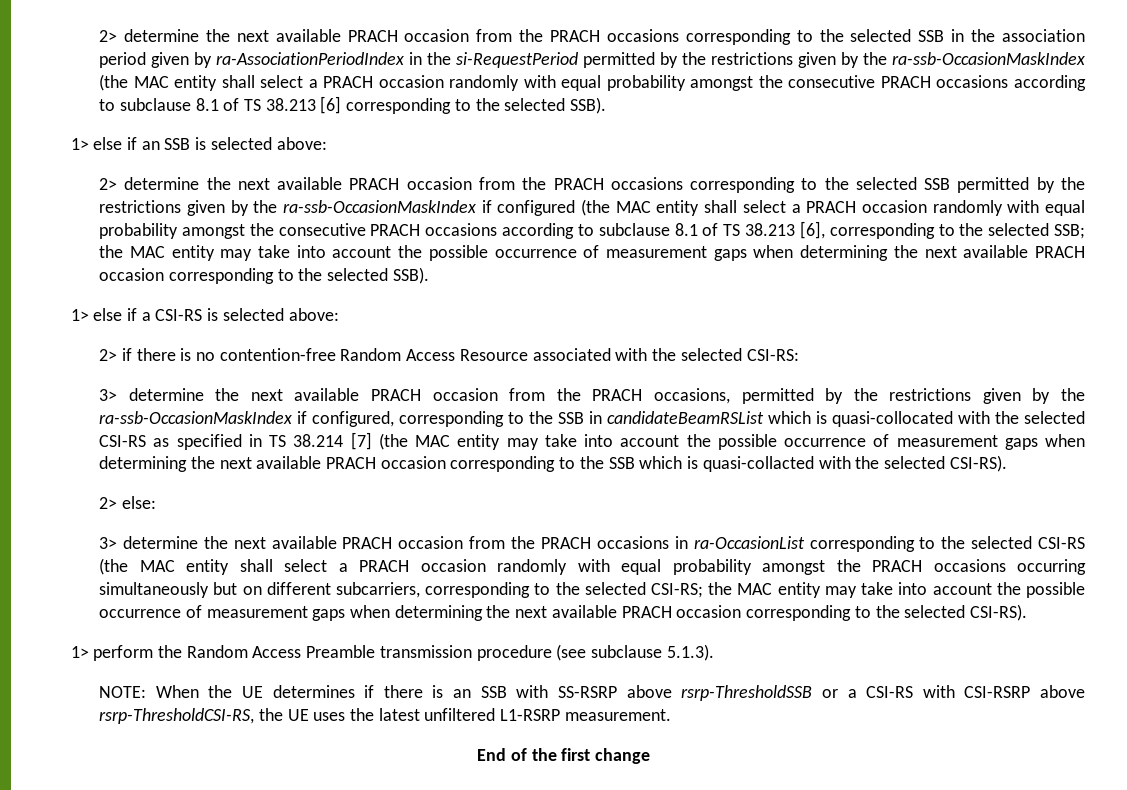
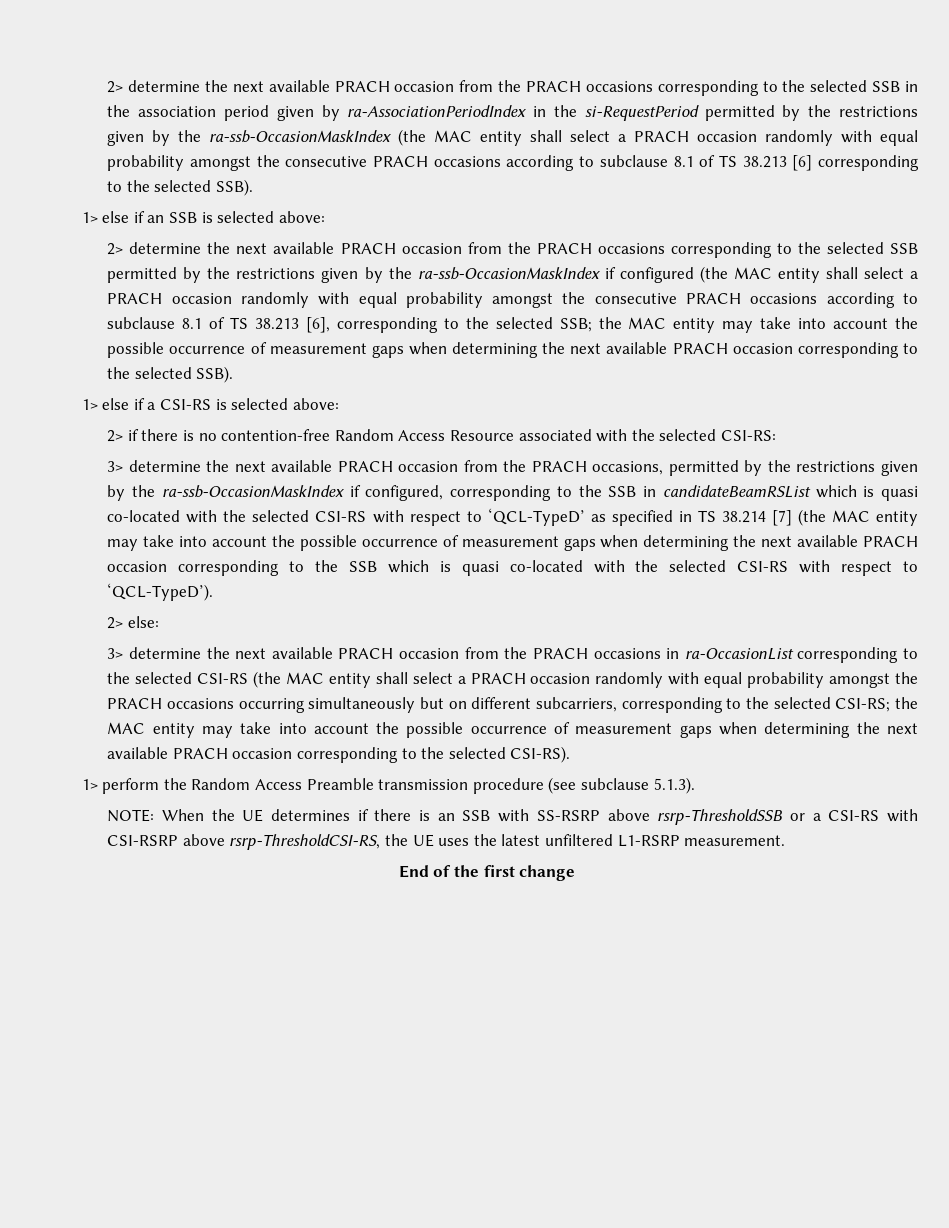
[832,411,1086,427] [99,435,147,447] quasi-collocated with the selected CSI-RS -> [881,486,919,501] [107,508,585,526] quasi co-located with the selected CSI-RS with respect to ‘QCL-TypeD’
[702,455,1007,472] quasi-collacted with the selected CSI-RS). -> [461,560,918,576] [107,583,214,601] quasi co-located with the selected CSI-RS with respect to ‘QCL-TypeD’).

